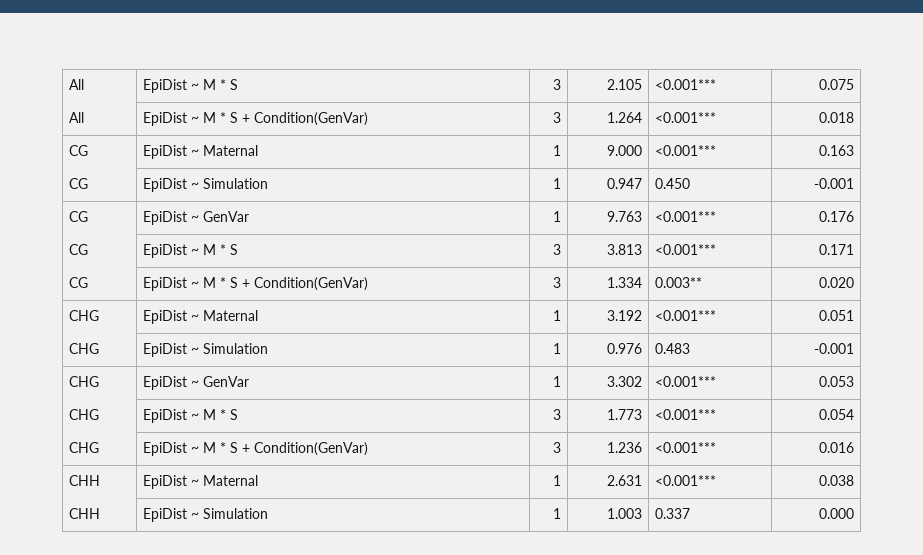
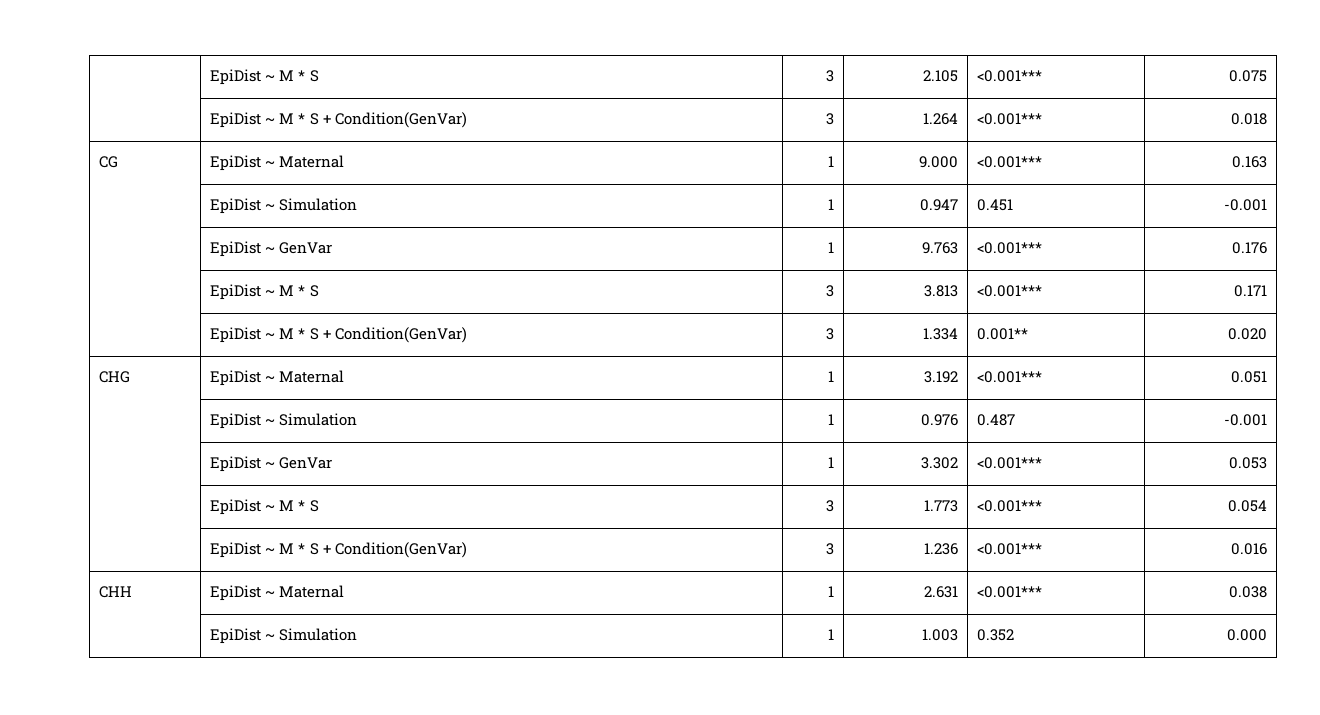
[69,79,85,90] All -> (210, 77) none
[69,112,85,123] All -> (1267, 76) none
[69,178,89,189] CG -> (1267, 162) none
[655,178,691,189] [813,178,854,189] [69,211,89,222] 0.450 | -0.001 // CG -> [977,199,1014,211] [1223,199,1267,211] 0.451 | -0.001 //
[69,244,89,255] CG -> (1267, 248) none
[69,277,89,288] CG -> (1267, 291) none
[655,277,703,288] 0.003** -> [977,328,1029,340] 0.001**
[69,343,100,354] CHG -> (1267, 377) none
[655,343,691,354] [813,343,854,354] [69,376,100,387] 0.483 | -0.001 // CHG -> [977,414,1016,426] [1223,414,1267,426] 0.487 | -0.001 //
[69,409,100,420] CHG -> (1267, 463) none
[69,442,100,453] CHG -> (1267, 506) none
[69,508,101,519] CHH -> (1267, 592) none
[655,508,691,519] 0.337 -> [977,629,1015,641] 0.352

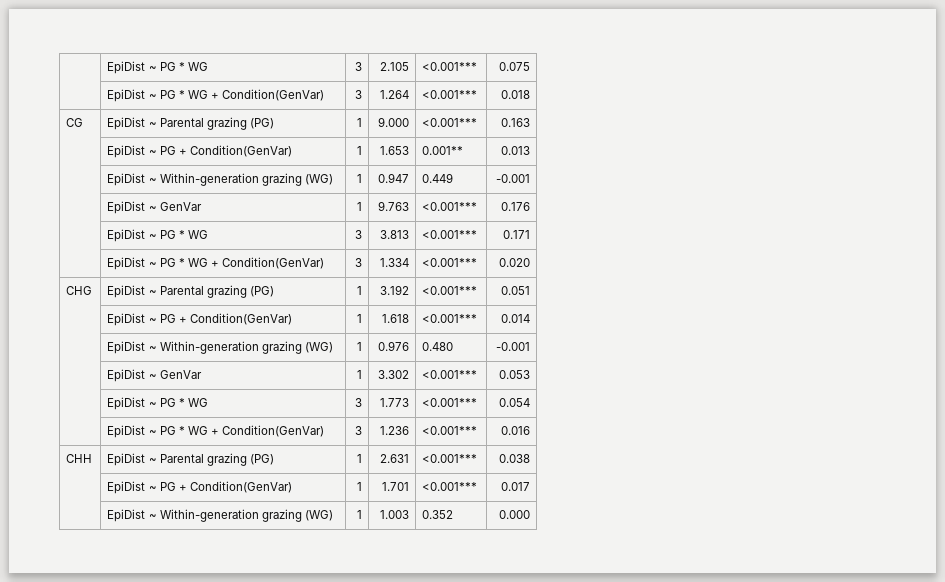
[210,69,319,85] | EpiDist ~ M * S -> [107,61,208,74] | EpiDist ~ PG * WG
[279,113,319,125] M * S -> [159,90,208,99] PG * WG
[279,155,345,168] Maternal -> [159,117,274,130] Parental grazing (PG)
[279,198,358,211] Simulation -> [159,145,292,157] [356,146,362,155] [379,146,409,155] [422,146,464,155] [500,146,530,155] [107,173,333,186] PG + Condition(GenVar) | 1 | 1.653 | 0.001** | 0.013 // | EpiDist ~ Within-generation grazing (WG)
[977,199,1014,211] 0.451 -> [422,173,454,183] 0.449
[279,285,319,297] M * S -> [159,230,208,239] PG * WG
[279,328,319,340] M * S -> [159,258,208,267] PG * WG
[977,328,1029,340] 0.001** -> [422,258,478,267] <0.001***
[279,370,345,383] Maternal -> [159,285,274,298] Parental grazing (PG)
[279,413,358,426] Simulation -> [159,313,292,325] [356,314,362,323] [381,314,409,323] [422,314,478,323] [500,314,530,323] [107,341,333,354] PG + Condition(GenVar) | 1 | 1.618 | <0.001*** | 0.014 // | EpiDist ~ Within-generation grazing (WG)
[977,414,1016,426] 0.487 -> [422,342,454,351] 0.480
[279,500,319,512] M * S -> [159,398,208,407] PG * WG
[279,543,319,555] M * S -> [159,426,208,435] PG * WG
[279,585,345,598] Maternal -> [159,453,274,466] Parental grazing (PG)
[279,628,358,641] Simulation -> [159,481,292,493] [356,482,362,491] [381,482,409,491] [422,482,478,491] [500,482,530,491] [107,509,333,522] PG + Condition(GenVar) | 1 | 1.701 | <0.001*** | 0.017 // | EpiDist ~ Within-generation grazing (WG)

